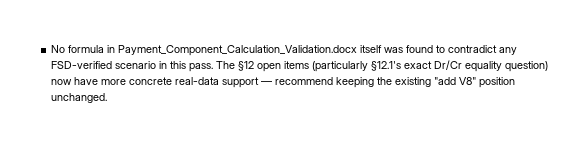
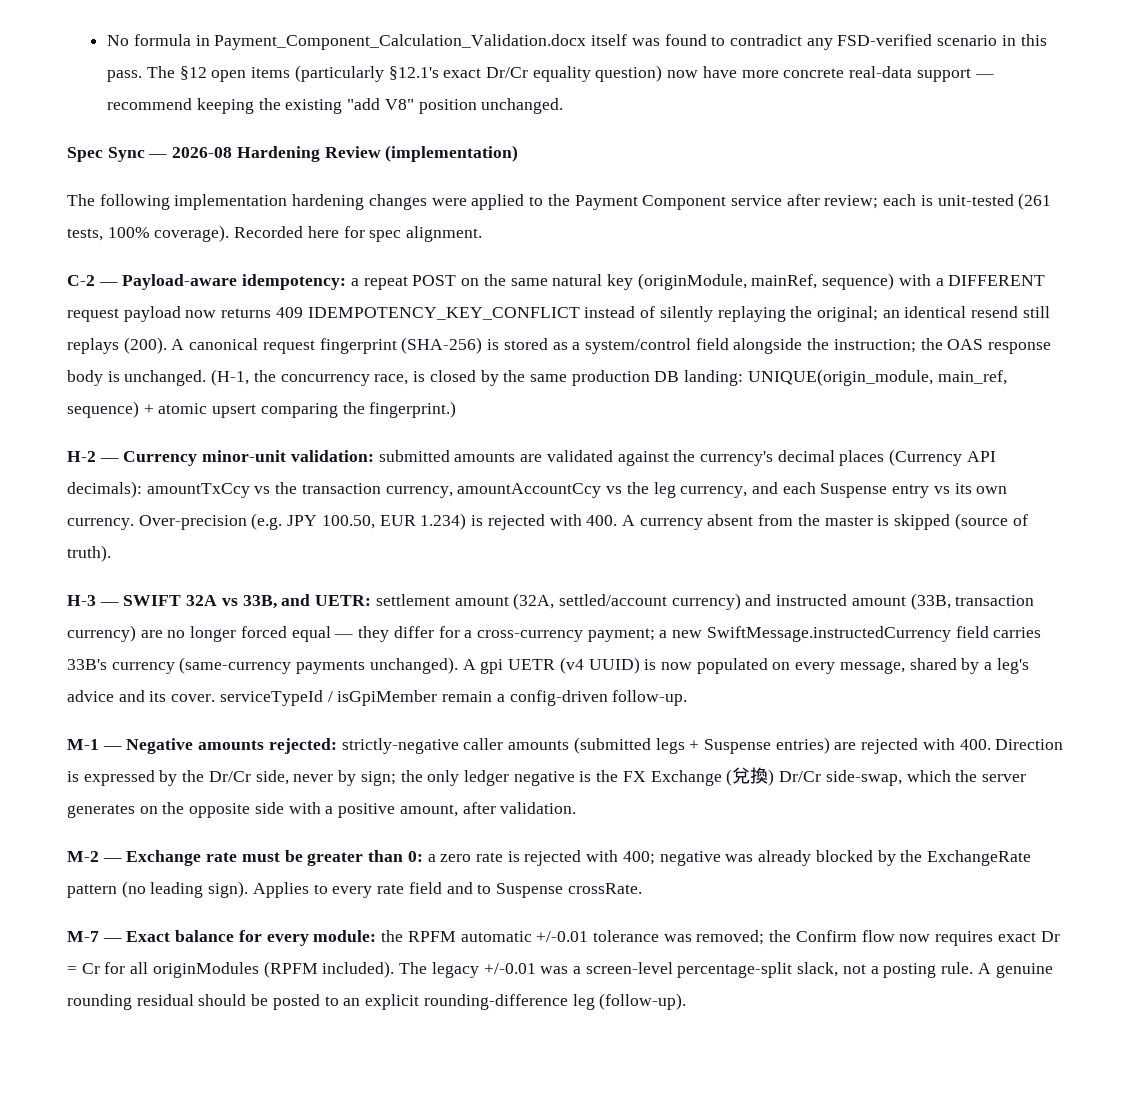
(107, 98) none -> [67,145,519,162] [67,193,1052,210] [67,225,483,242] [67,273,1046,290] [67,306,1050,322] [67,337,1052,354] [67,369,1007,386] [67,401,457,418] [67,449,996,466] [67,481,1008,498] [67,513,1028,530] [67,545,111,562] [67,593,1035,610] [67,625,1042,642] [67,657,1029,674] [67,690,688,706] [67,737,1064,754] [67,767,1026,786] [67,802,577,818] [67,850,1031,866] [67,881,642,898] [67,930,1060,946] [67,961,1053,978] [67,993,687,1010] // Spec Sync — 2026-08 Hardening Review (implementation) // The following implementation hardening changes were applied to the Payment Component service after review; each is unit-tested (261 tests, 100% coverage). Recorded here for spec alignment. // C-2 — Payload-aware idempotency: a repeat POST on the same natural key (originModule, mainRef, sequence) with a DIFFERENT request payload now returns 409 IDEMPOTENCY_KEY_CONFLICT instead of silently replaying the original; an identical resend still replays (200). A canonical request fingerprint (SHA-256) is stored as a system/control field alongside the instruction; the OAS response body is unchanged. (H-1, the concurrency race, is closed by the same production DB landing: UNIQUE(origin_module, main_ref, sequence) + atomic upsert comparing the fingerprint.) // H-2 — Currency minor-unit validation: submitted amounts are validated against the currency's decimal places (Currency API decimals): amountTxCcy vs the transaction currency, amountAccountCcy vs the leg currency, and each Suspense entry vs its own currency. Over-precision (e.g. JPY 100.50, EUR 1.234) is rejected with 400. A currency absent from the master is skipped (source of truth). // H-3 — SWIFT 32A vs 33B, and UETR: settlement amount (32A, settled/account currency) and instructed amount (33B, transaction currency) are no longer forced equal — they differ for a cross-currency payment; a new SwiftMessage.instructedCurrency field carries 33B's currency (same-currency payments unchanged). A gpi UETR (v4 UUID) is now populated on every message, shared by a leg's advice and its cover. serviceTypeId / isGpiMember remain a config-driven follow-up. // M-1 — Negative amounts rejected: strictly-negative caller amounts (submitted legs + Suspense entries) are rejected with 400. Direction is expressed by the Dr/Cr side, never by sign; the only ledger negative is the FX Exchange (兌換) Dr/Cr side-swap, which the server generates on the opposite side with a positive amount, after validation. // M-2 — Exchange rate must be greater than 0: a zero rate is rejected with 400; negative was already blocked by the ExchangeRate pattern (no leading sign). Applies to every rate field and to Suspense crossRate. // M-7 — Exact balance for every module: the RPFM automatic +/-0.01 tolerance was removed; the Confirm flow now requires exact Dr = Cr for all originModules (RPFM included). The legacy +/-0.01 was a screen-level percentage-split slack, not a posting rule. A genuine rounding residual should be posted to an explicit rounding-difference leg (follow-up).

